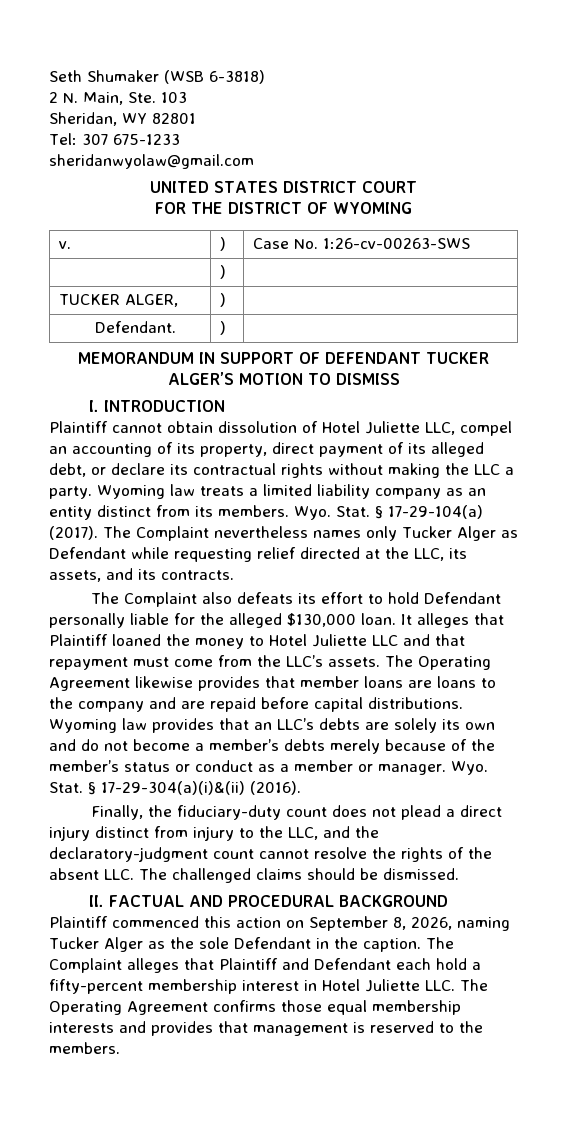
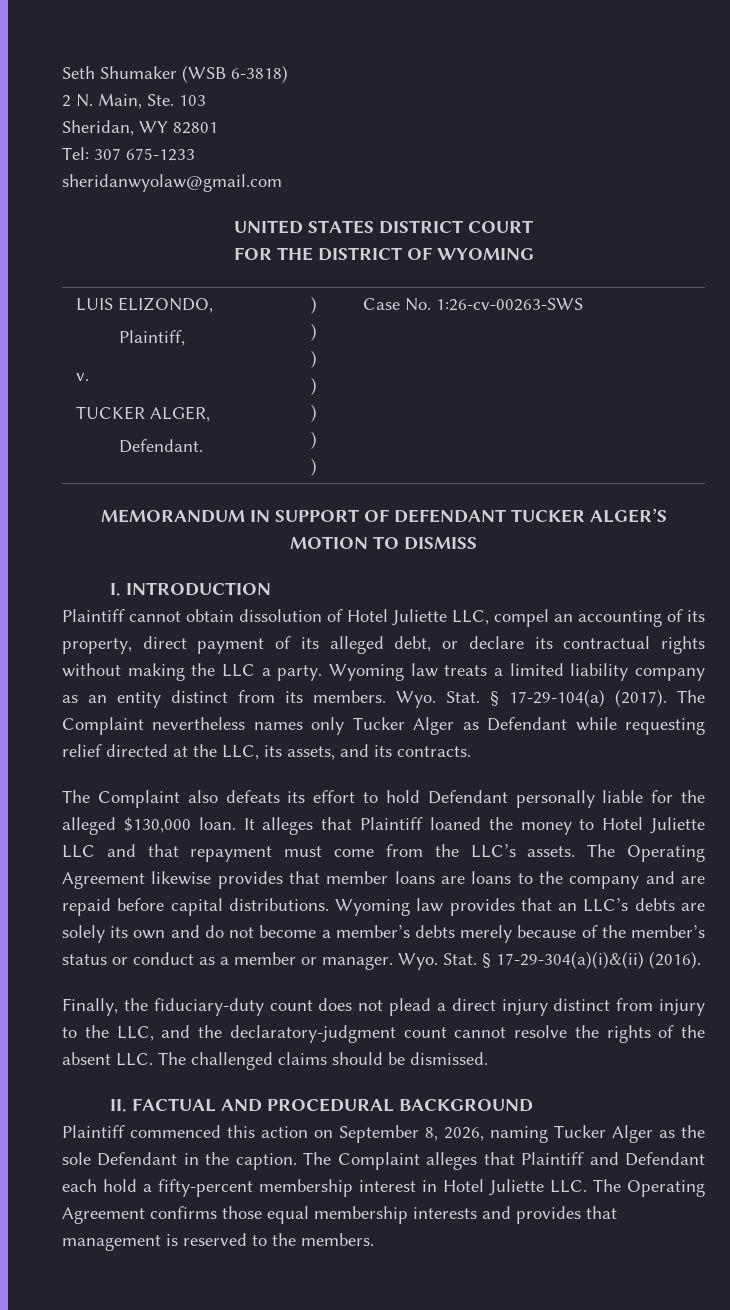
[59,241,72,249] [220,237,227,251] [253,238,471,249] [220,265,227,279] [59,294,179,307] [220,293,227,307] [95,321,177,333] [220,321,227,335] v. | ) | Case No. 1:26-cv-00263-SWS // | ) | // TUCKER ALGER, | ) | // Defendant. | ) | -> [75,297,213,313] [119,330,186,346] [75,373,89,381] [75,406,210,422] [119,439,204,453] [310,296,317,314] [310,323,317,341] [310,350,317,368] [310,377,317,395] [310,404,317,422] [310,431,317,449] [310,458,317,476] [362,298,583,311] LUIS ELIZONDO, // Plaintiff, // v. // TUCKER ALGER, // Defendant. | ) // ) // ) // ) // ) // ) // ) | Case No. 1:26-cv-00263-SWS

